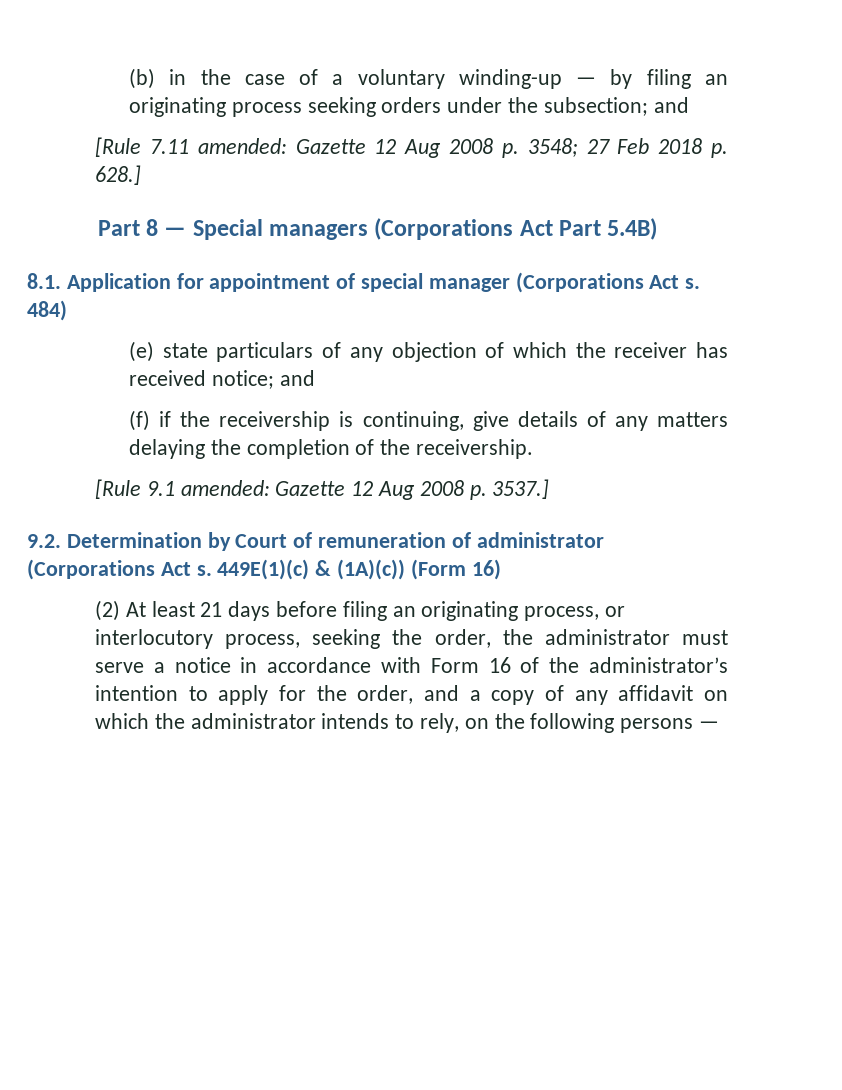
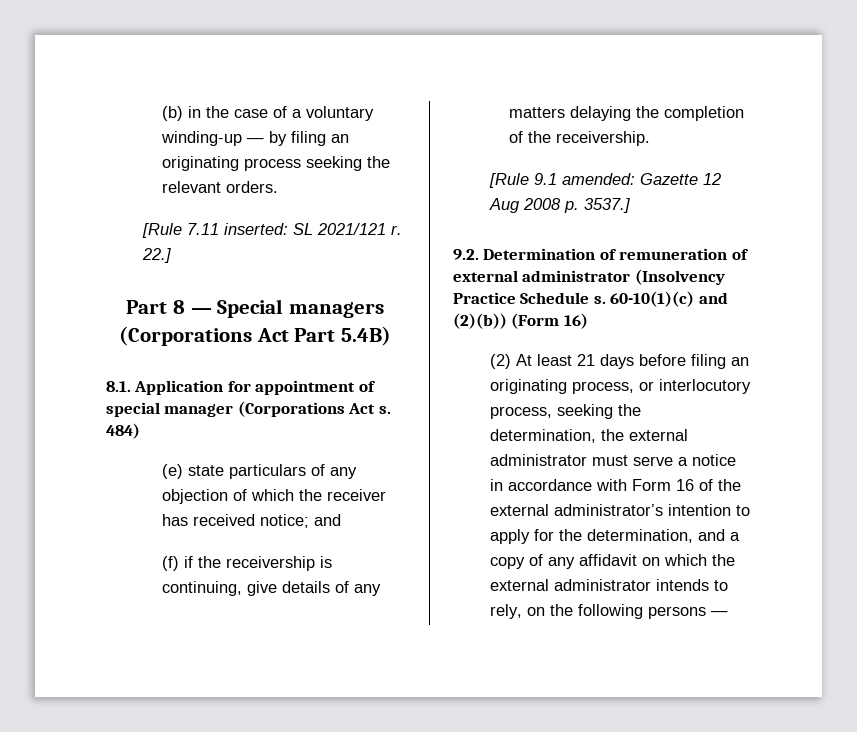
[381,97,689,116] [95,137,729,158] [95,165,142,185] orders under the subsection; and // [Rule 7.11 amended: Gazette 12 Aug 2008 p. 3548; 27 Feb 2018 p. 628.] -> [366,156,390,168] [161,181,278,193] [142,223,403,238] [142,248,172,263] the relevant orders. // [Rule 7.11 inserted: SL 2021/121 r. 22.]
[207,532,288,551] by Court -> (596, 254) none
[476,532,604,548] [27,559,406,580] administrator (Corporations Act s. 449E(1)(c) & (1A)(c)) -> [453,269,725,285] [453,291,728,307] [453,313,507,329] external administrator (Insolvency Practice Schedule s. 60-10(1)(c) and (2)(b))
[434,629,533,648] order, the -> [490,429,689,443] determination, the external
(580, 665) none -> [490,504,550,516] external
[357,685,414,704] order, -> [587,529,694,543] determination,
(185, 721) none -> [490,579,550,591] external

